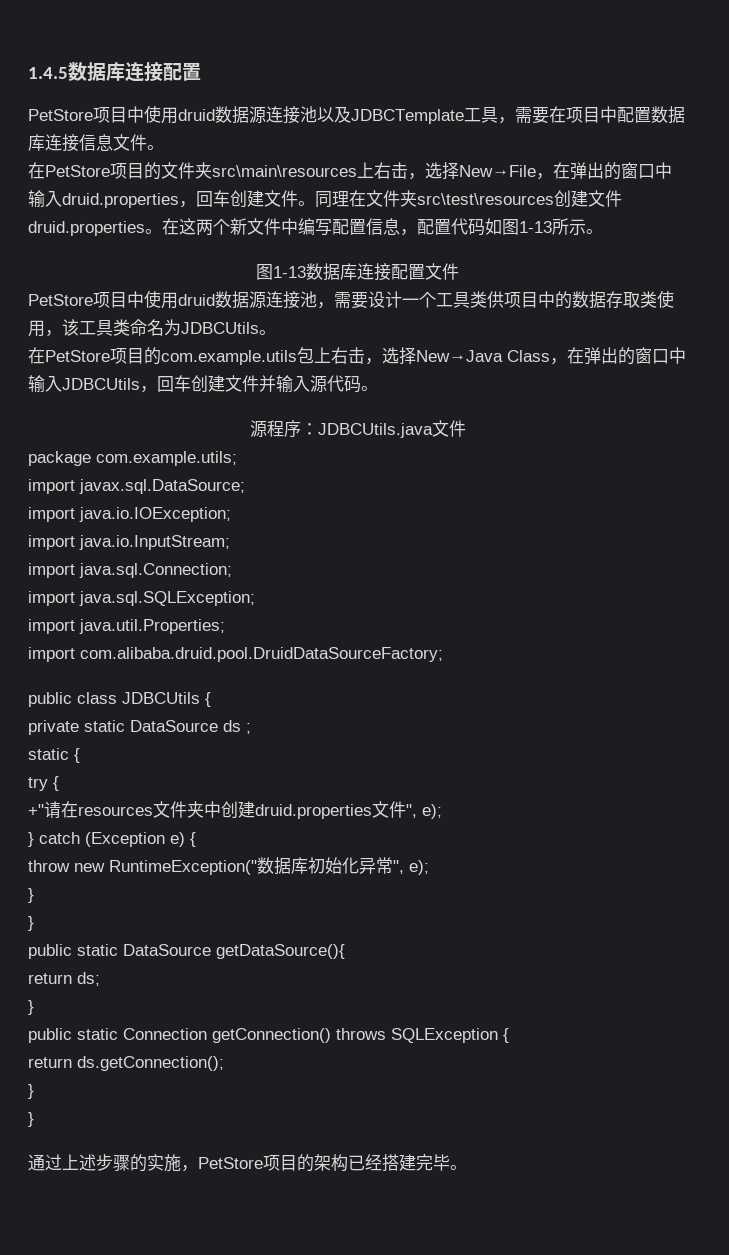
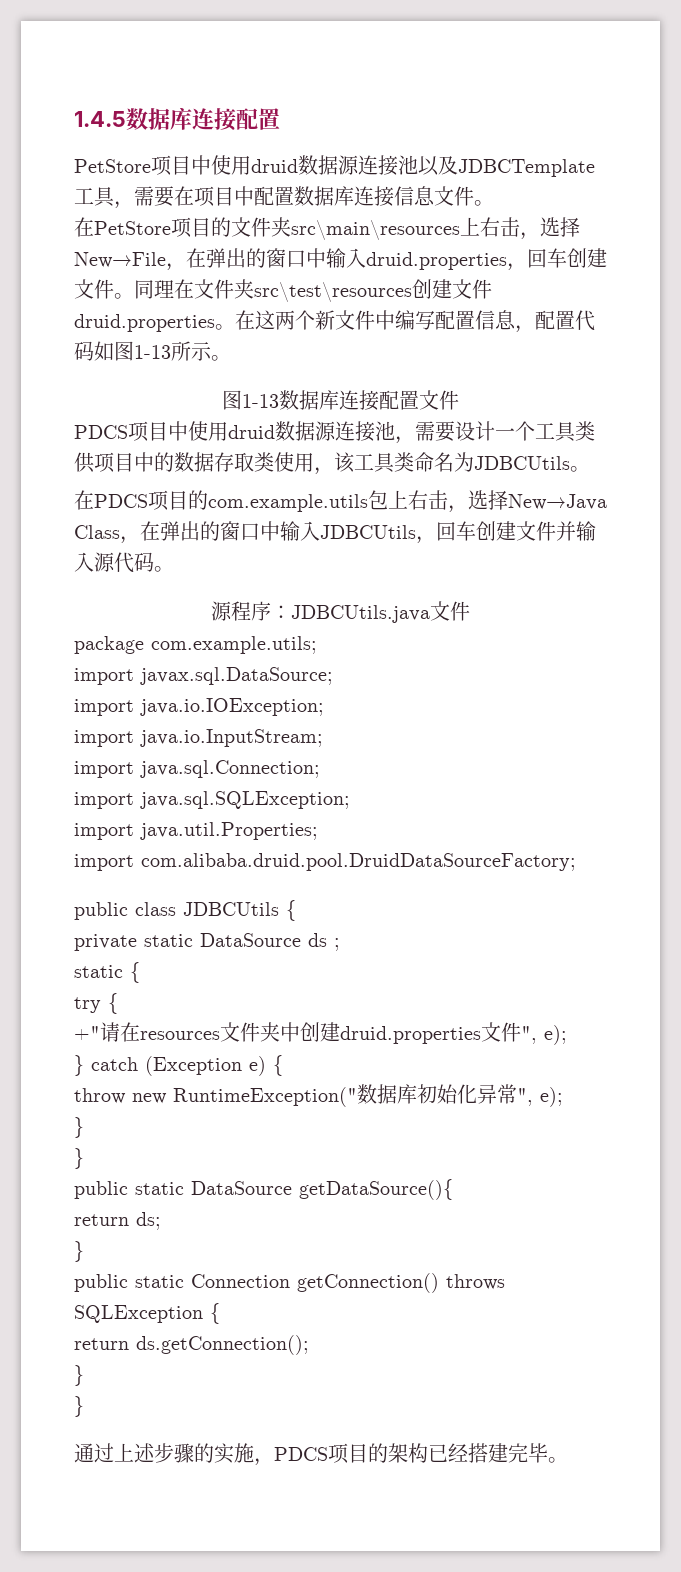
[28,294,93,306] PetStore -> [74,425,128,439] PDCS
[45,350,110,362] PetStore -> [94,494,148,508] PDCS
[198,1157,263,1169] PetStore -> [274,1447,328,1461] PDCS

